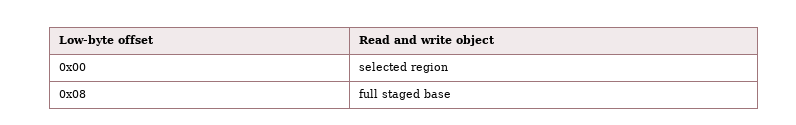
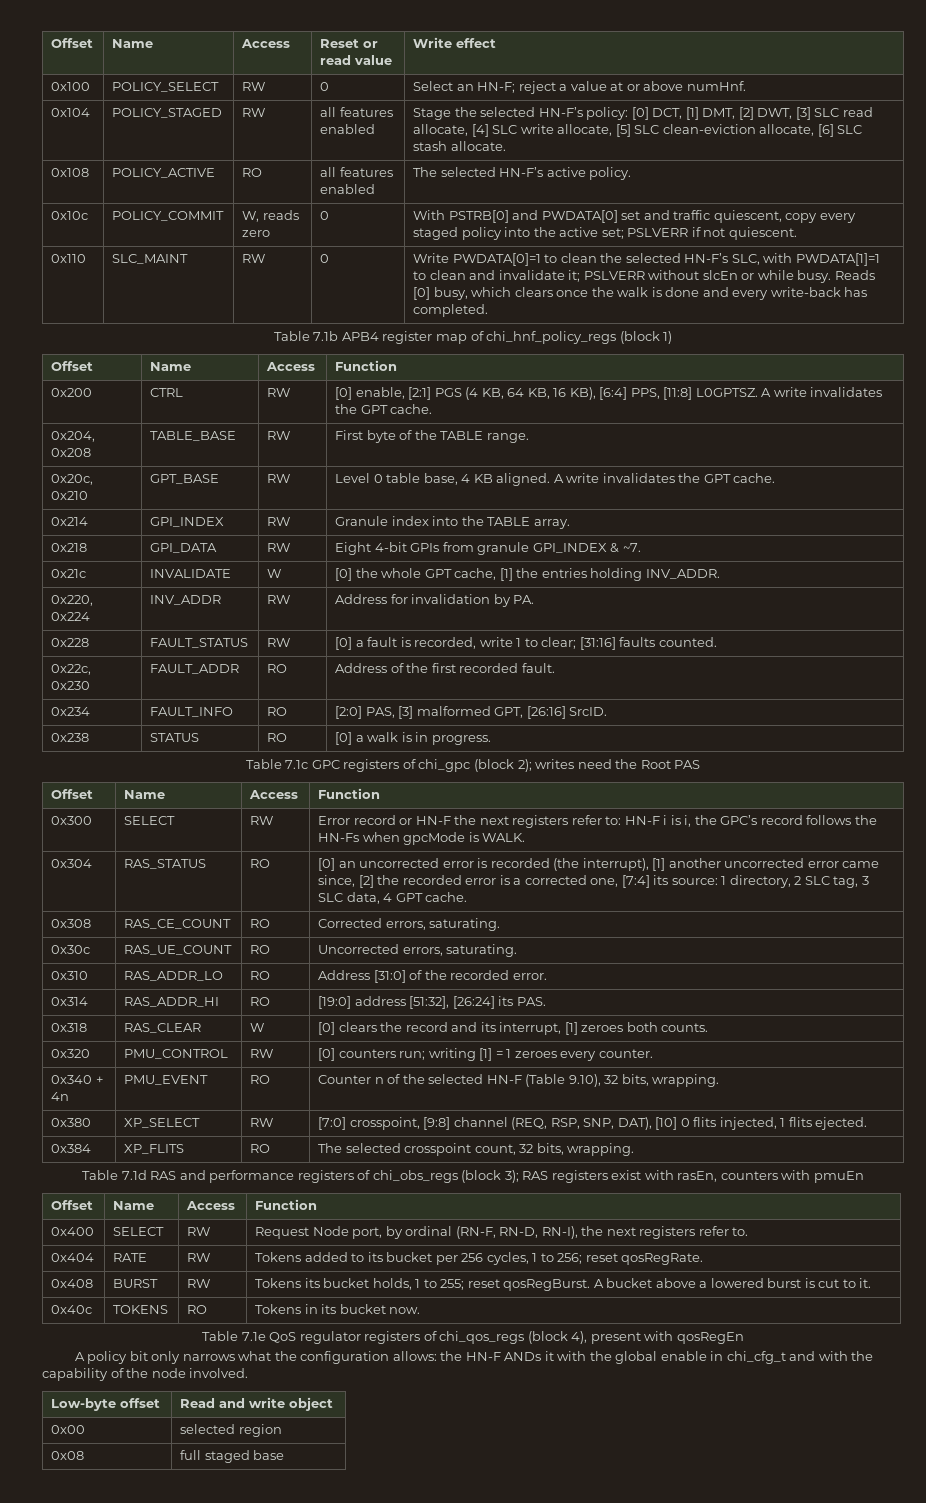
(58, 40) none -> [51,38,94,48] [112,39,154,48] [241,39,291,48] [320,39,379,48] [320,55,393,65] [413,37,497,48] [51,82,91,91] [112,82,220,92] [242,82,266,91] [320,82,330,91] [413,81,746,94] [51,108,91,117] [112,108,223,118] [242,108,266,117] [320,107,393,117] [320,124,376,134] [413,107,873,120] [413,124,863,137] [413,141,506,151] [51,168,90,177] [112,168,216,178] [242,168,263,177] [320,167,393,177] [320,184,376,194] [413,167,632,180] [51,211,89,220] [112,211,225,221] [242,210,299,222] [242,230,271,237] [320,211,330,220] [413,210,856,223] [413,227,797,240] [51,254,87,263] [112,254,189,264] [242,254,266,263] [320,254,330,263] [413,253,880,266] [413,270,875,283] [413,287,868,300] [413,304,489,317] [273,331,673,344] [51,361,94,371] [150,362,192,371] [266,362,316,371] [335,360,398,371] [51,388,93,397] [150,388,184,397] [267,388,291,397] [335,387,883,400] [335,404,433,414] [51,431,96,442] [51,448,92,457] [150,431,237,441] [267,431,291,440] [335,430,529,443] [51,474,94,485] [51,491,89,500] [150,474,220,484] [267,474,291,483] [335,473,776,486] [51,517,89,526] [150,517,225,527] [267,517,291,526] [335,516,570,529] [51,543,88,552] [150,543,218,553] [267,543,291,552] [335,542,641,555] [51,569,87,578] [150,569,232,578] [267,569,282,578] [335,568,720,581] [51,595,94,606] [51,612,91,621] [150,595,222,605] [267,595,291,604] [335,594,535,607] [51,638,90,647] [150,638,249,648] [267,638,291,647] [335,637,717,650] [51,664,92,675] [51,681,91,690] [150,664,240,674] [267,664,288,673] [335,663,555,673] [51,707,91,716] [150,707,234,717] [267,707,288,716] [335,706,608,719] [51,733,90,742] [150,733,200,742] [267,733,288,742] [335,732,491,745] [245,759,701,772] [51,789,94,799] [124,790,166,799] [249,790,299,799] [318,788,381,799] [51,816,93,825] [124,816,176,825] [250,816,274,825] [318,815,877,828] [318,832,526,845] [51,859,93,868] [124,859,207,869] [250,859,271,868] [318,858,880,871] [318,875,869,888] [318,892,468,904] [51,919,92,928] [124,919,232,929] [250,919,271,928] [318,918,501,931] [51,945,91,954] [124,945,233,955] [250,945,271,954] [318,944,518,957] [51,971,89,980] [124,971,224,981] [250,971,271,980] [318,970,547,983] [51,997,89,1006] [124,997,220,1007] [250,997,271,1006] [318,996,546,1009] [51,1023,88,1032] [124,1023,202,1033] [250,1023,265,1032] [318,1022,709,1035] [51,1049,91,1058] [124,1049,229,1059] [250,1049,274,1058] [318,1048,653,1061] [51,1075,103,1084] [51,1092,70,1101] [124,1075,209,1085] [250,1075,271,1084] [318,1074,720,1087] [51,1118,92,1127] [124,1118,201,1128] [250,1118,274,1127] [318,1117,868,1130] [51,1144,92,1153] [124,1144,185,1154] [250,1144,271,1153] [318,1143,635,1156] [82,1170,864,1183] [51,1200,94,1210] [113,1201,155,1210] [186,1201,236,1210] [255,1199,318,1210] [51,1227,95,1236] [113,1227,165,1236] [187,1227,211,1236] [255,1226,749,1239] [51,1253,95,1262] [113,1253,148,1262] [187,1253,211,1262] [255,1252,704,1265] [51,1279,94,1288] [113,1279,159,1288] [187,1279,211,1288] [255,1278,872,1291] [51,1305,93,1314] [113,1305,169,1314] [187,1305,208,1314] [255,1304,421,1314] [202,1331,744,1344] [74,1351,874,1364] [42,1368,249,1381] Offset | Name | Access | Reset or read value | Write effect // 0x100 | POLICY_SELECT | RW | 0 | Select an HN-F; reject a value at or above numHnf. // 0x104 | POLICY_STAGED | RW | all features enabled | Stage the selected HN-F’s policy: [0] DCT, [1] DMT, [2] DWT, [3] SLC read allocate, [4] SLC write allocate, [5] SLC clean-eviction allocate, [6] SLC stash allocate. // 0x108 | POLICY_ACTIVE | RO | all features enabled | The selected HN-F’s active policy. // 0x10c | POLICY_COMMIT | W, reads zero | 0 | With PSTRB[0] and PWDATA[0] set and traffic quiescent, copy every staged policy into the active set; PSLVERR if not quiescent. // 0x110 | SLC_MAINT | RW | 0 | Write PWDATA[0]=1 to clean the selected HN-F’s SLC, with PWDATA[1]=1 to clean and invalidate it; PSLVERR without slcEn or while busy. Reads [0] busy, which clears once the walk is done and every write-back has completed. // Table 7.1b APB4 register map of chi_hnf_policy_regs (block 1) // Offset | Name | Access | Function // 0x200 | CTRL | RW | [0] enable, [2:1] PGS (4 KB, 64 KB, 16 KB), [6:4] PPS, [11:8] L0GPTSZ. A write invalidates the GPT cache. // 0x204, 0x208 | TABLE_BASE | RW | First byte of the TABLE range. // 0x20c, 0x210 | GPT_BASE | RW | Level 0 table base, 4 KB aligned. A write invalidates the GPT cache. // 0x214 | GPI_INDEX | RW | Granule index into the TABLE array. // 0x218 | GPI_DATA | RW | Eight 4-bit GPIs from granule GPI_INDEX & ~7. // 0x21c | INVALIDATE | W | [0] the whole GPT cache, [1] the entries holding INV_ADDR. // 0x220, 0x224 | INV_ADDR | RW | Address for invalidation by PA. // 0x228 | FAULT_STATUS | RW | [0] a fault is recorded, write 1 to clear; [31:16] faults counted. // 0x22c, 0x230 | FAULT_ADDR | RO | Address of the first recorded fault. // 0x234 | FAULT_INFO | RO | [2:0] PAS, [3] malformed GPT, [26:16] SrcID. // 0x238 | STATUS | RO | [0] a walk is in progress. // Table 7.1c GPC registers of chi_gpc (block 2); writes need the Root PAS // Offset | Name | Access | Function // 0x300 | SELECT | RW | Error record or HN-F the next registers refer to: HN-F i is i, the GPC’s record follows the HN-Fs when gpcMode is WALK. // 0x304 | RAS_STATUS | RO | [0] an uncorrected error is recorded (the interrupt), [1] another uncorrected error came since, [2] the recorded error is a corrected one, [7:4] its source: 1 directory, 2 SLC tag, 3 SLC data, 4 GPT cache. // 0x308 | RAS_CE_COUNT | RO | Corrected errors, saturating. // 0x30c | RAS_UE_COUNT | RO | Uncorrected errors, saturating. // 0x310 | RAS_ADDR_LO | RO | Address [31:0] of the recorded error. // 0x314 | RAS_ADDR_HI | RO | [19:0] address [51:32], [26:24] its PAS. // 0x318 | RAS_CLEAR | W | [0] clears the record and its interrupt, [1] zeroes both counts. // 0x320 | PMU_CONTROL | RW | [0] counters run; writing [1] = 1 zeroes every counter. // 0x340 + 4n | PMU_EVENT | RO | Counter n of the selected HN-F (Table 9.10), 32 bits, wrapping. // 0x380 | XP_SELECT | RW | [7:0] crosspoint, [9:8] channel (REQ, RSP, SNP, DAT), [10] 0 flits injected, 1 flits ejected. // 0x384 | XP_FLITS | RO | The selected crosspoint count, 32 bits, wrapping. // Table 7.1d RAS and performance registers of chi_obs_regs (block 3); RAS registers exist with rasEn, counters with pmuEn // Offset | Name | Access | Function // 0x400 | SELECT | RW | Request Node port, by ordinal (RN-F, RN-D, RN-I), the next registers refer to. // 0x404 | RATE | RW | Tokens added to its bucket per 256 cycles, 1 to 256; reset qosRegRate. // 0x408 | BURST | RW | Tokens its bucket holds, 1 to 255; reset qosRegBurst. A bucket above a lowered burst is cut to it. // 0x40c | TOKENS | RO | Tokens in its bucket now. // Table 7.1e QoS regulator registers of chi_qos_regs (block 4), present with qosRegEn // A policy bit only narrows what the configuration allows: the HN-F ANDs it with the global enable in chi_cfg_t and with the capability of the node involved. //

